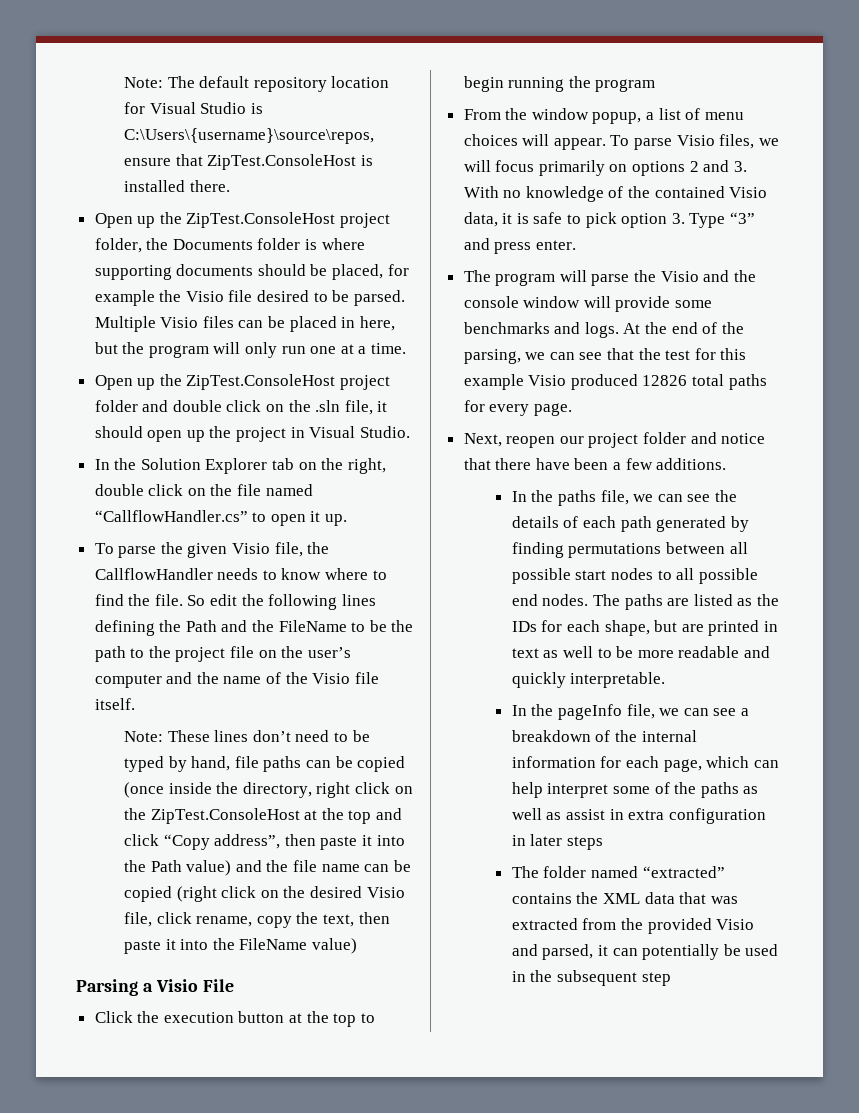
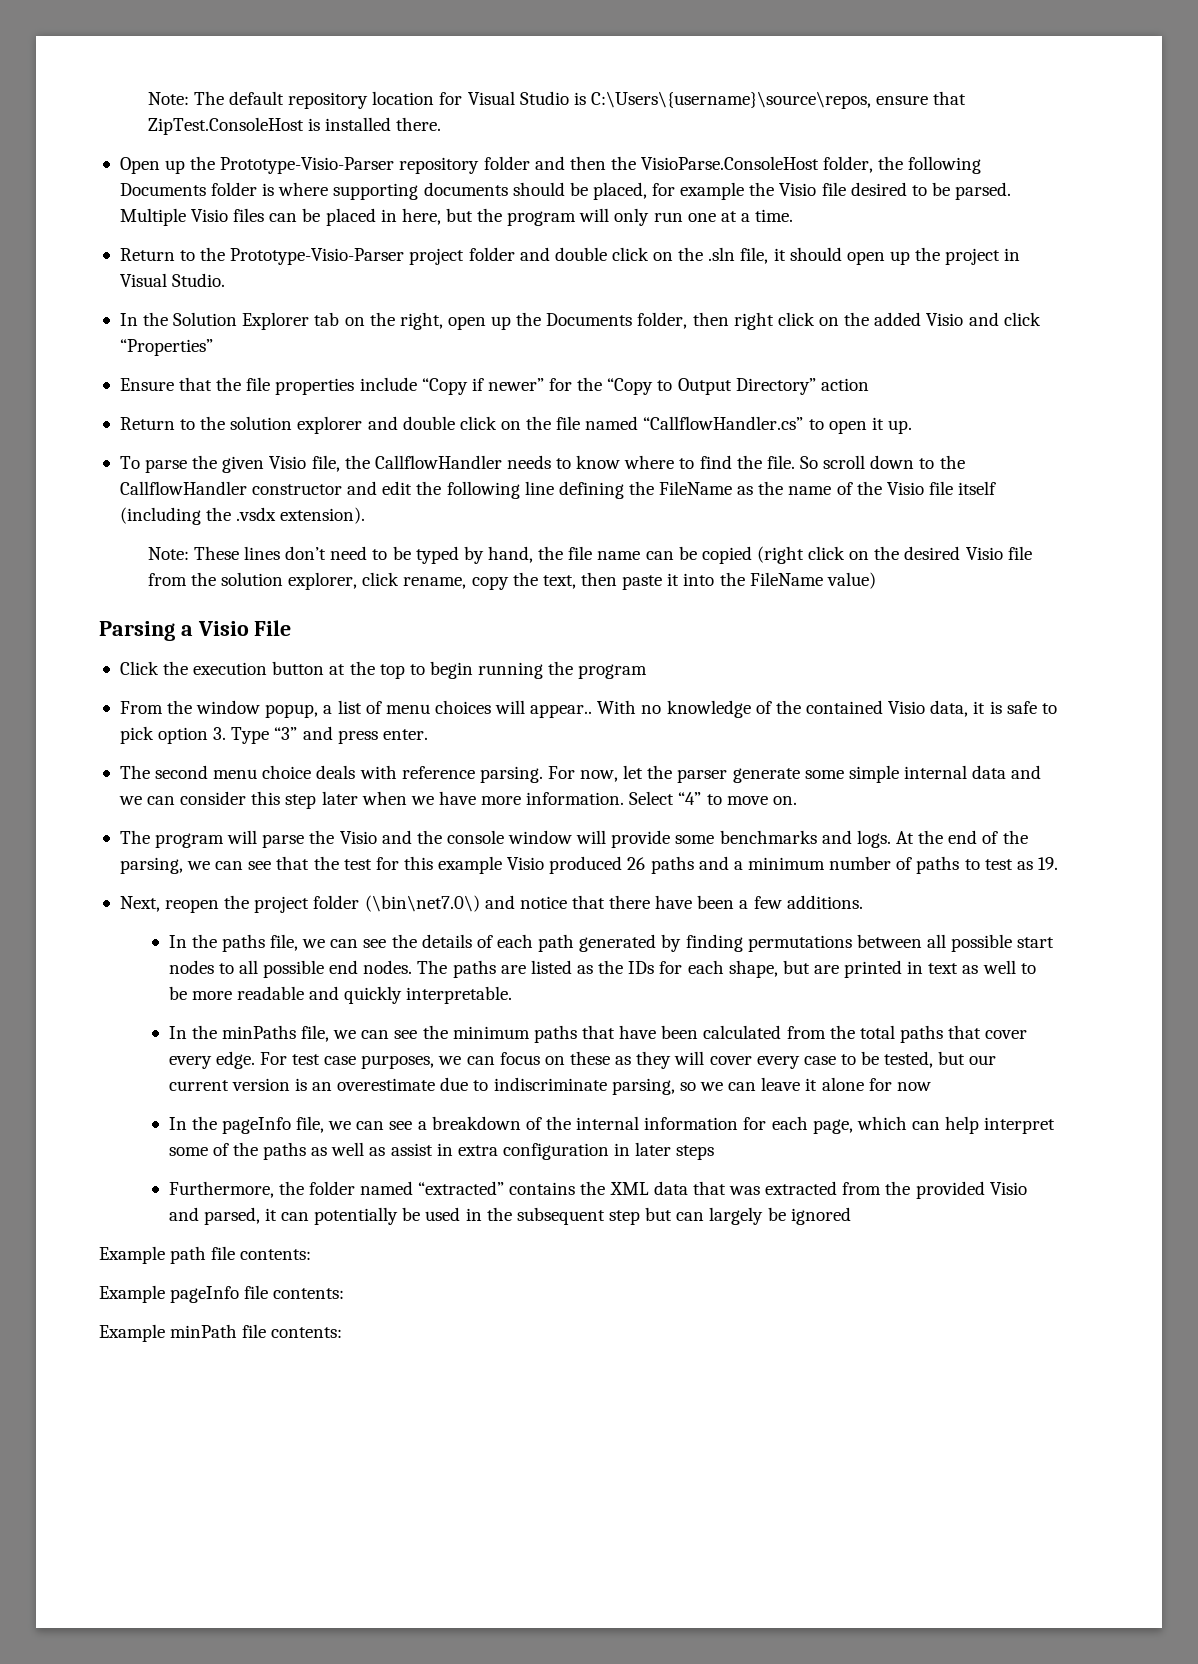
[186,212,391,228] ZipTest.ConsoleHost project -> [220,156,820,174] Prototype-Visio-Parser repository folder and then the VisioParse.ConsoleHost
(169, 244) none -> [908,156,982,174] following
[94,374,336,390] Open up the ZipTest.ConsoleHost -> [119,247,405,265] Return to the Prototype-Visio-Parser
(386, 466) none -> [447,312,1041,330] [119,339,213,356] [119,377,869,395] [119,416,398,434] open up the Documents folder, then right click on the added Visio and click “Properties” // Ensure that the file properties include “Copy if newer” for the “Copy to Output Directory” action // Return to the solution explorer and
(206, 600) none -> [823,455,965,469] [119,481,378,495] scroll down to the CallflowHandler constructor and
[341,594,376,606] lines -> [524,481,554,495] line
[185,620,414,632] [94,646,351,662] [94,672,193,688] Path and the FileName to be the path to the project file on the user’s computer and -> [659,481,754,495] FileName as
[94,698,135,710] itself. -> [958,481,997,495] [119,507,366,525] itself (including the .vsdx extension).
[234,756,406,772] [124,782,413,798] [124,808,403,824] [124,834,405,850] [124,860,262,876] file paths can be copied (once inside the directory, right click on the ZipTest.ConsoleHost at the top and click “Copy address”, then paste it into the Path value) and -> (533, 554) none
[124,912,153,927] file, -> [1007,546,1032,560] [147,572,358,590] file from the solution explorer,
[553,134,779,150] [463,160,747,176] appear. To parse Visio files, we will focus primarily on options 2 and 3. -> [530,704,593,718] appear..
(576, 245) none -> [119,765,1042,783] [118,791,797,809] // The second menu choice deals with reference parsing. For now, let the parser generate some simple internal data and we can consider this step later when we have more information. Select “4” to move on.
[642,374,767,390] [463,400,572,416] 12826 total paths for every page. -> [627,856,1058,874] 26 paths and a minimum number of paths to test as 19.
[559,432,687,448] our project folder -> [224,895,480,913] the project folder (\bin\net7.0\)
(666, 680) none -> [168,1025,1028,1043] [168,1051,997,1069] [168,1077,931,1095] // In the minPaths file, we can see the minimum paths that have been calculated from the total paths that cover every edge. For test case purposes, we can focus on these as they will cover every case to be tested, but our current version is an overestimate due to indiscriminate parsing, so we can leave it alone for now
[511,866,539,878] The -> [168,1181,304,1198] Furthermore, the
(671, 979) none -> [645,1207,851,1225] [99,1246,312,1264] [99,1285,345,1303] [99,1324,343,1342] but can largely be ignored // Example path file contents: // Example pageInfo file contents: // Example minPath file contents:

